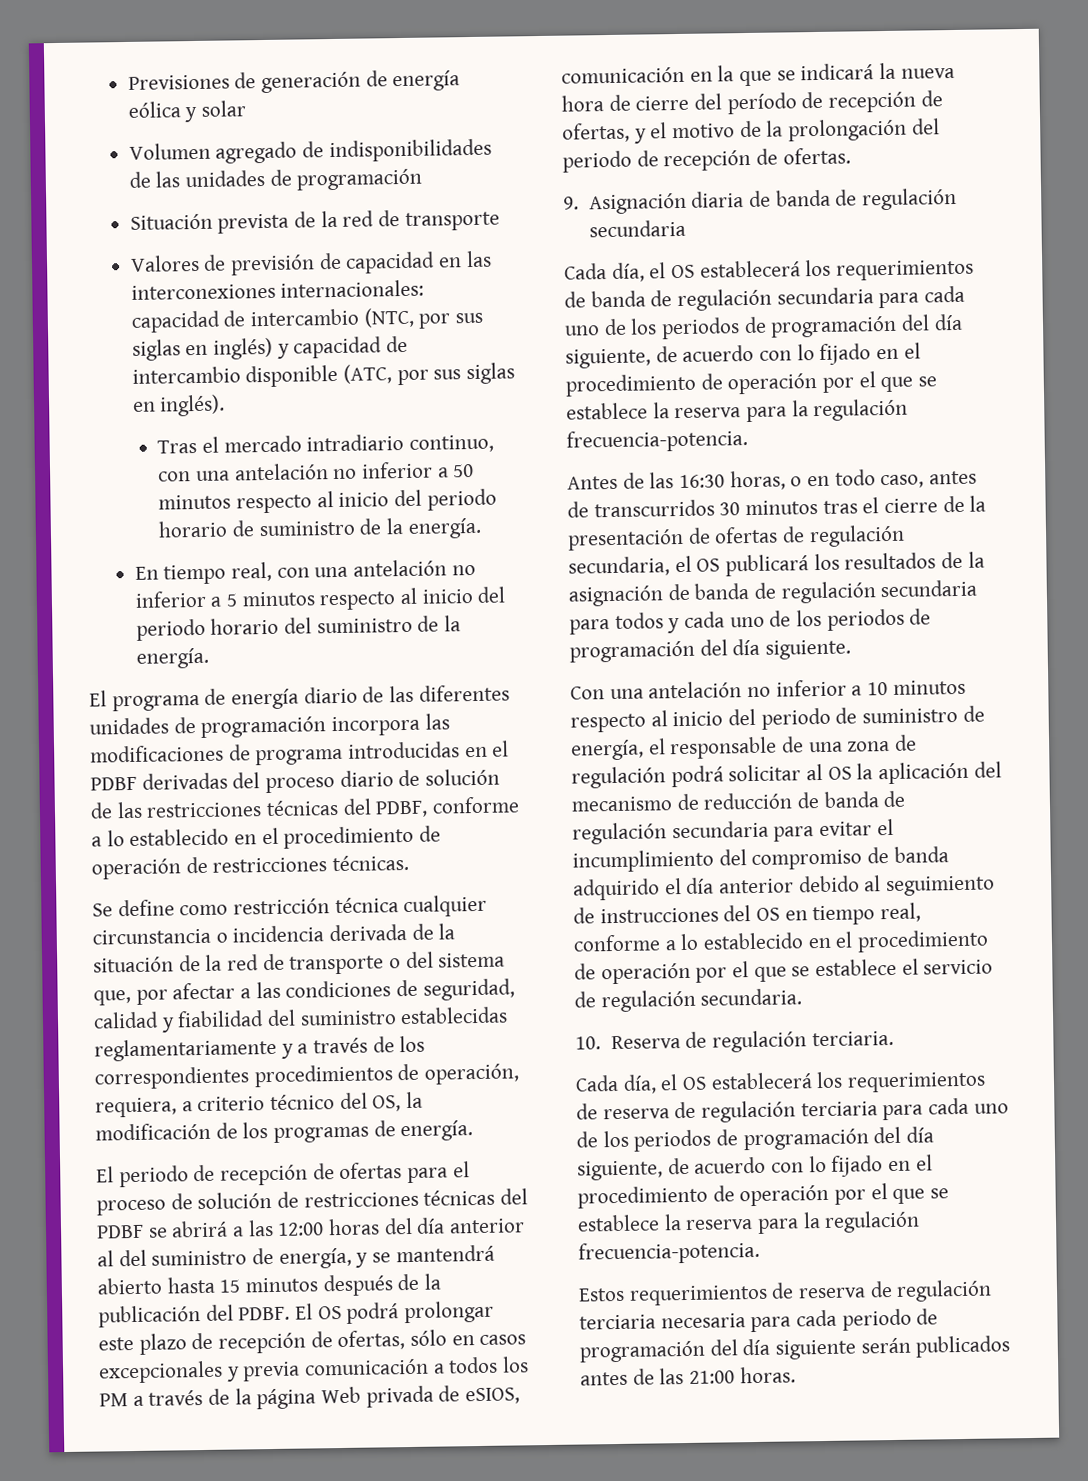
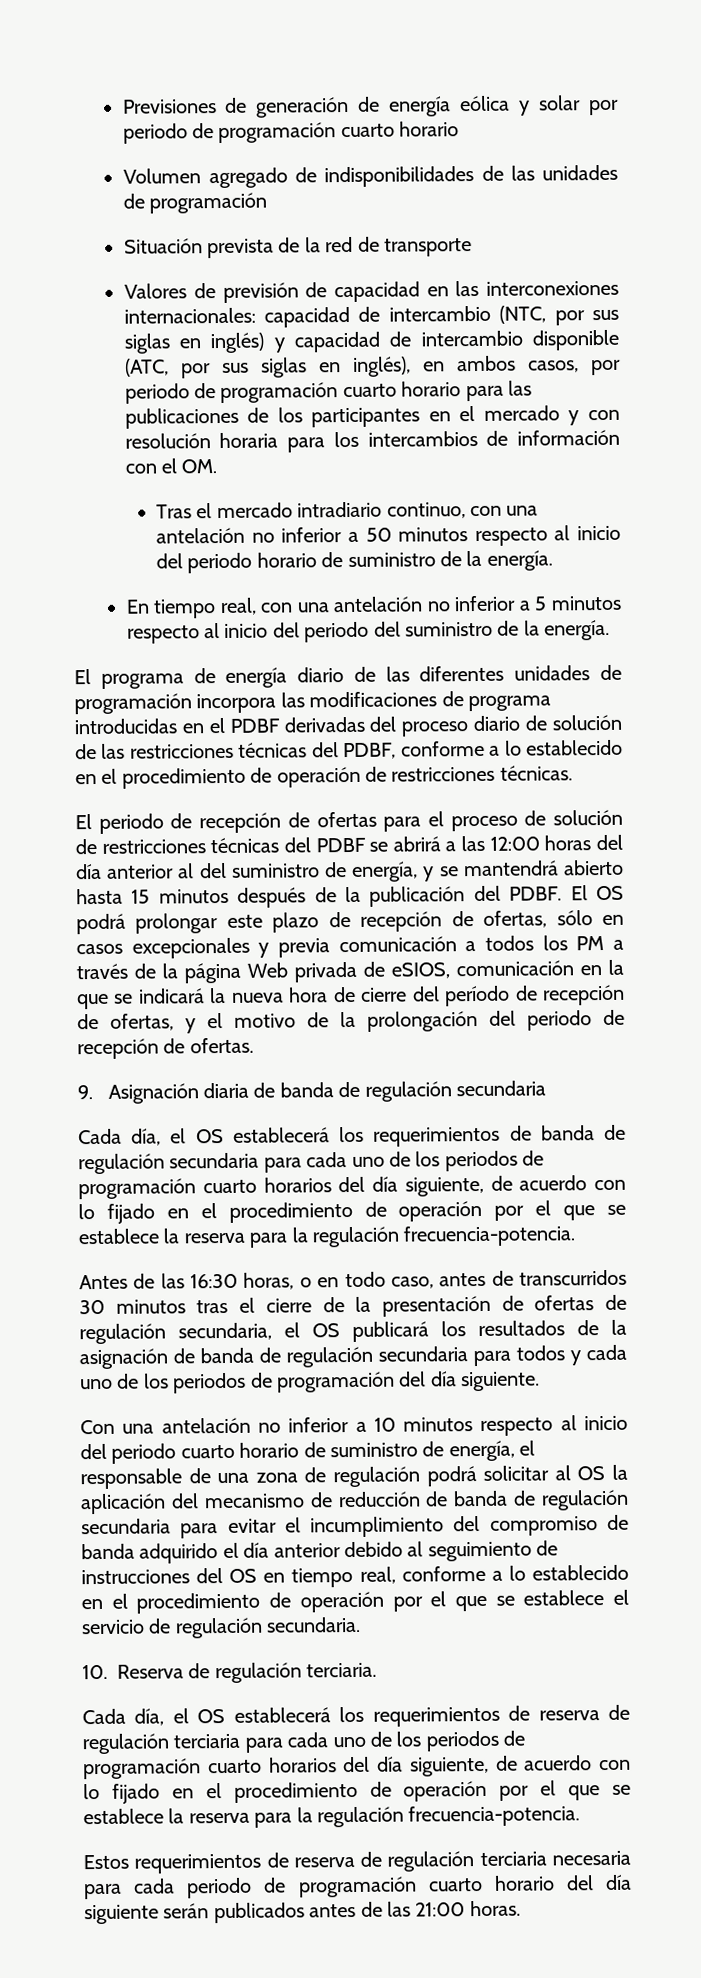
(247, 108) none -> [589,99,620,116] [122,121,460,144] por periodo de programación cuarto horario
[159,394,226,417] inglés). -> [353,355,622,377] [124,380,532,404] [124,405,621,429] [124,429,620,453] [124,458,218,474] inglés), en ambos casos, por periodo de programación cuarto horario para las publicaciones de los participantes en el mercado y con resolución horaria para los intercambios de información con el OM.
[210,617,280,635] horario -> (370, 632) none
[92,894,488,918] [92,923,456,945] [93,951,506,975] [93,978,515,1006] [93,1006,509,1033] [94,1035,426,1062] [94,1063,520,1090] [95,1091,424,1118] [95,1120,474,1143] // Se define como restricción técnica cualquier circunstancia o incidencia derivada de la situación de la red de transporte o del sistema que, por afectar a las condiciones de seguridad, calidad y fiabilidad del suministro establecidas reglamentariamente y a través de los correspondientes procedimientos de operación, requiera, a criterio técnico del OS, la modificación de los programas de energía. -> (573, 773) none
(898, 326) none -> [202,1177,332,1194] cuarto horarios
(831, 718) none -> [180,1442,300,1459] cuarto horario
(869, 1139) none -> [207,1757,337,1774] cuarto horarios
(706, 1351) none -> [427,1875,555,1892] cuarto horario

